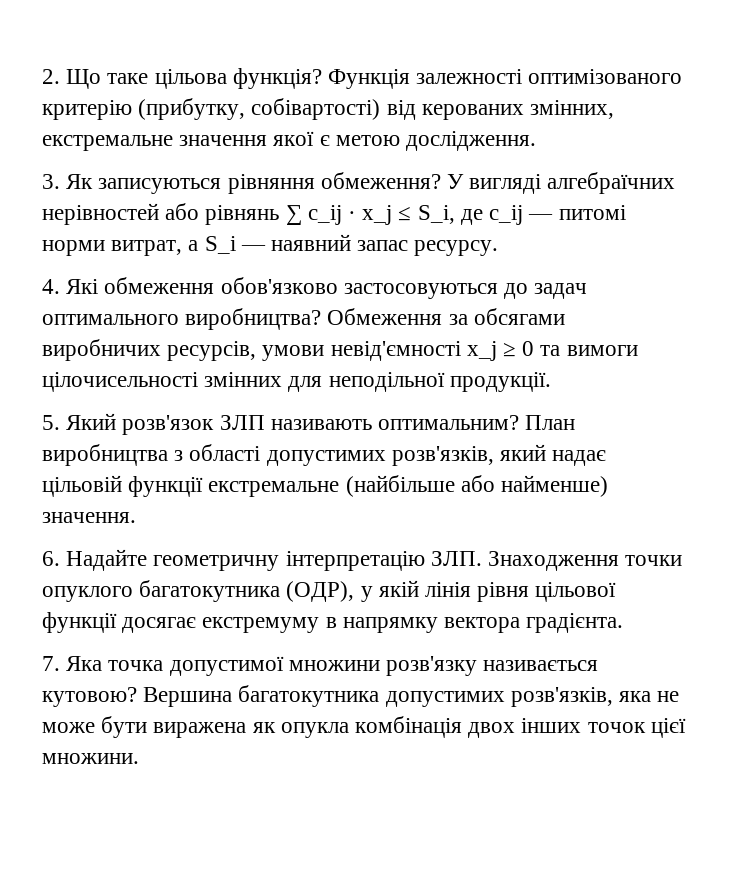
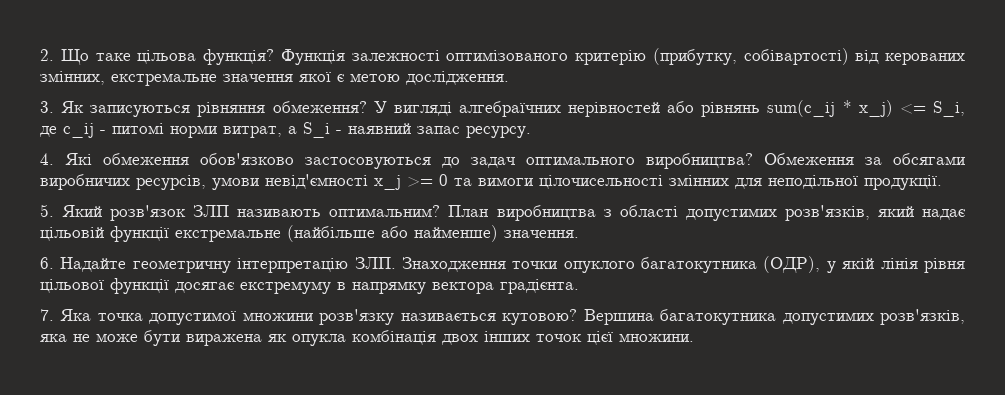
[285,205,412,225] ∑ c_ij · x_j ≤ -> [767,100,926,117] sum(c_ij * x_j) <=
[528,214,554,220] — -> [100,130,106,134] -
[240,245,266,251] — -> [336,130,342,134] -
[503,342,517,357] ≥ -> [407,177,433,187] >=

